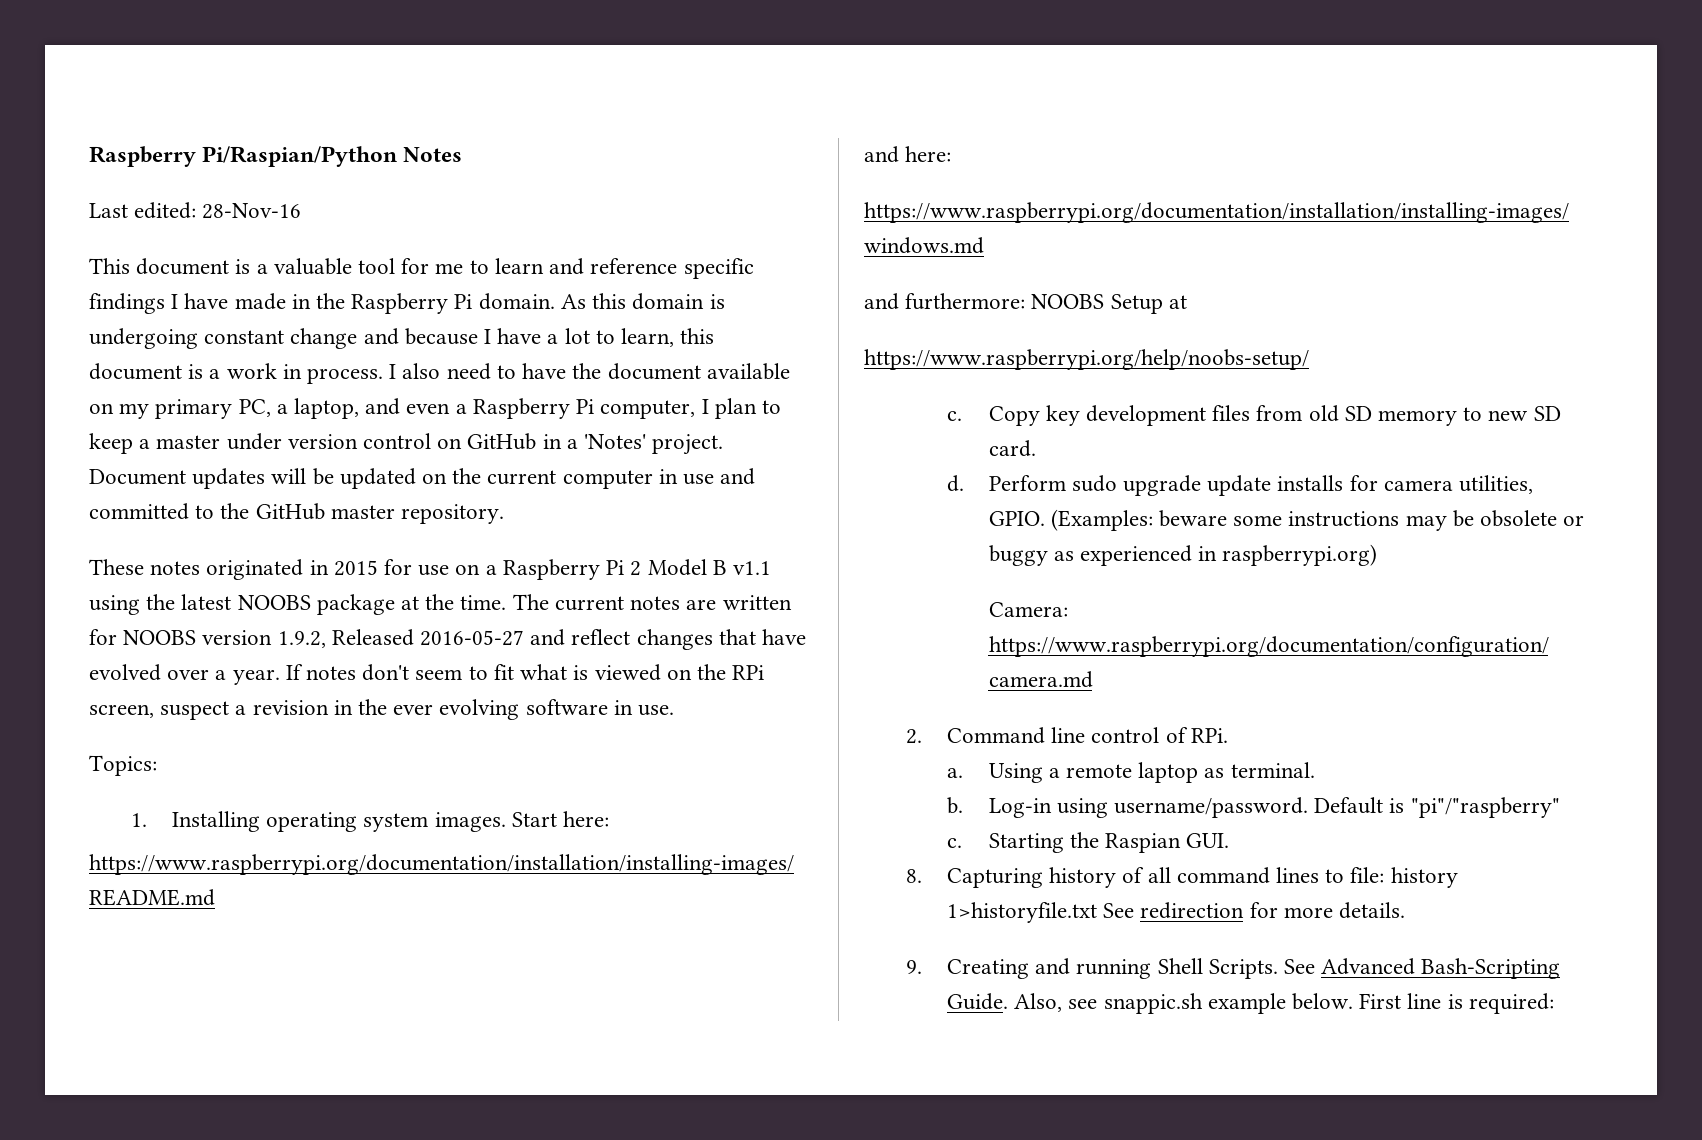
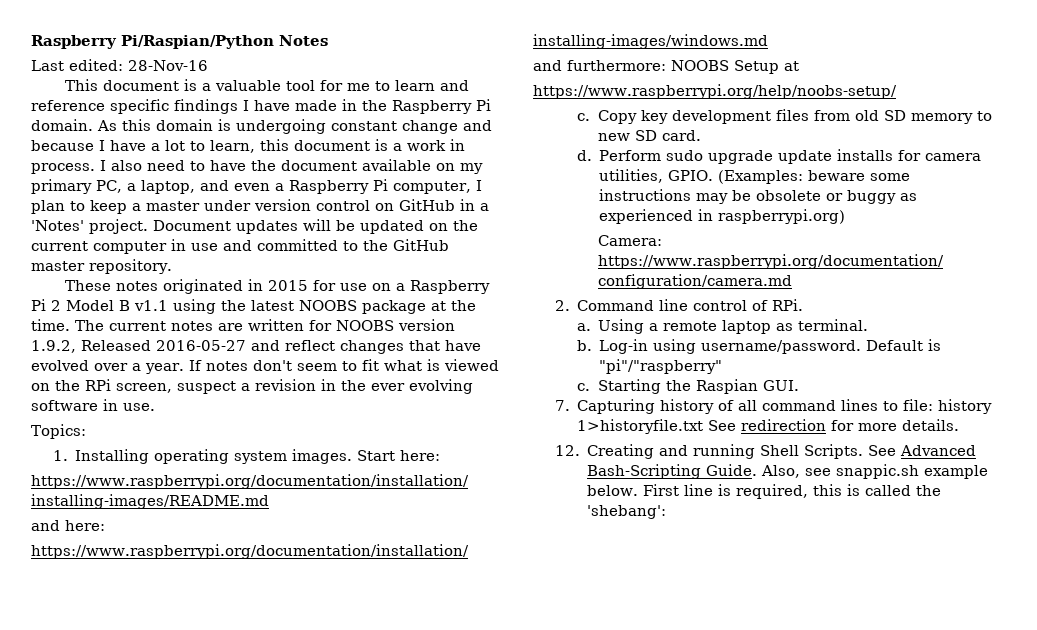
[905,869,922,883] 8. -> [554,400,570,411] 7.
[905,960,922,974] 9. -> [554,445,580,456] 12.
[1468,993,1554,1014] required: -> [736,484,942,499] [587,505,667,519] required, this is called the 'shebang':

